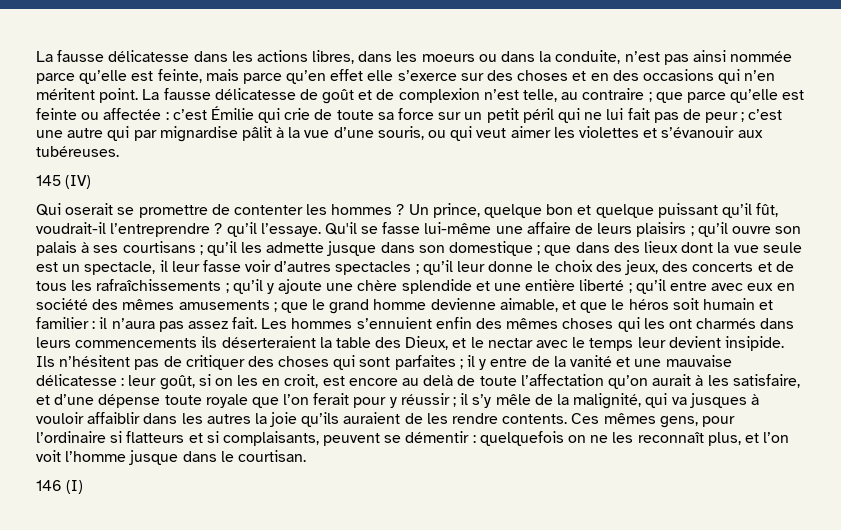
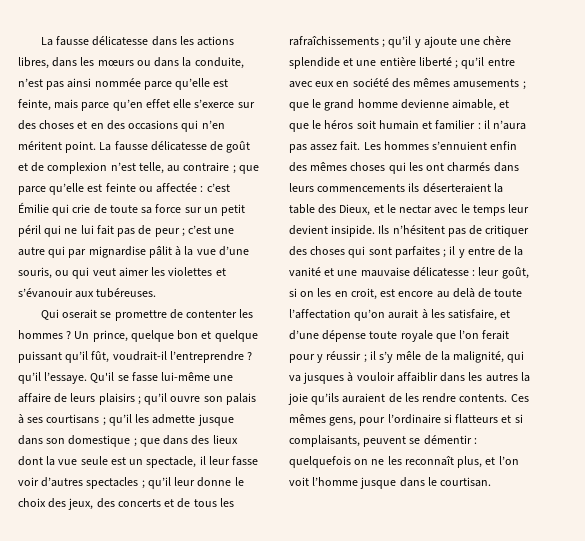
[421,54,475,62] moeurs -> [97,60,134,66] mœurs
[36,175,92,189] // 145 (IV) -> (157, 293) none
[36,480,84,494] // 146 (I) -> (492, 482) none

